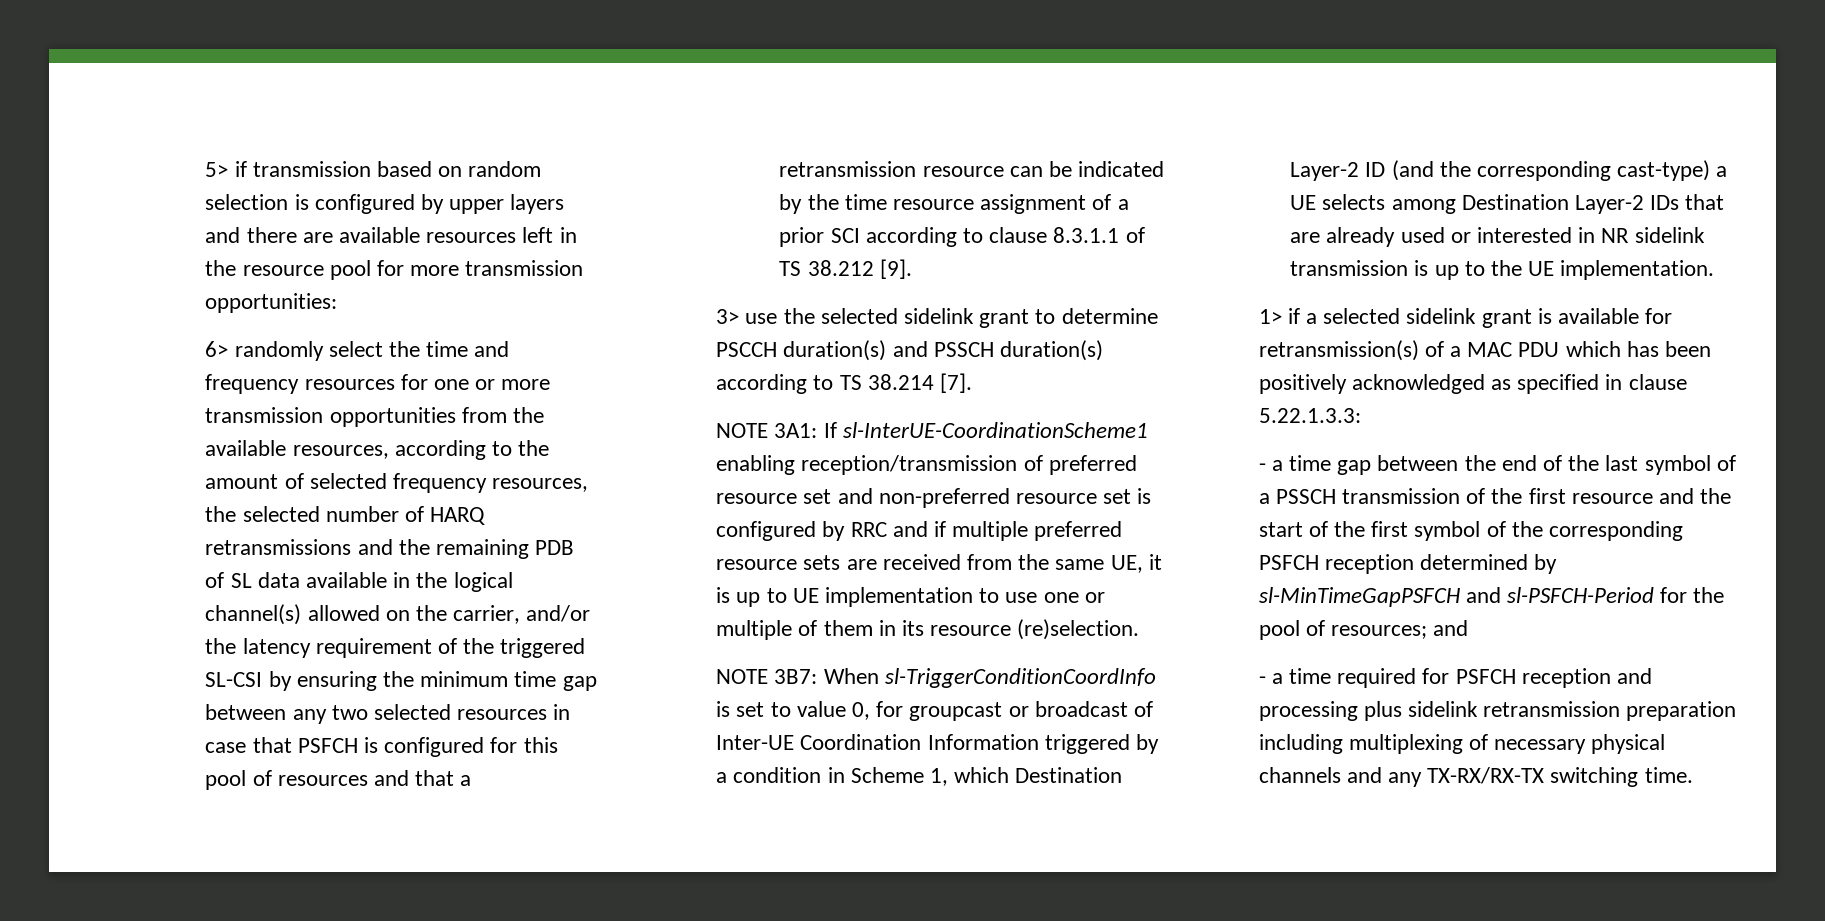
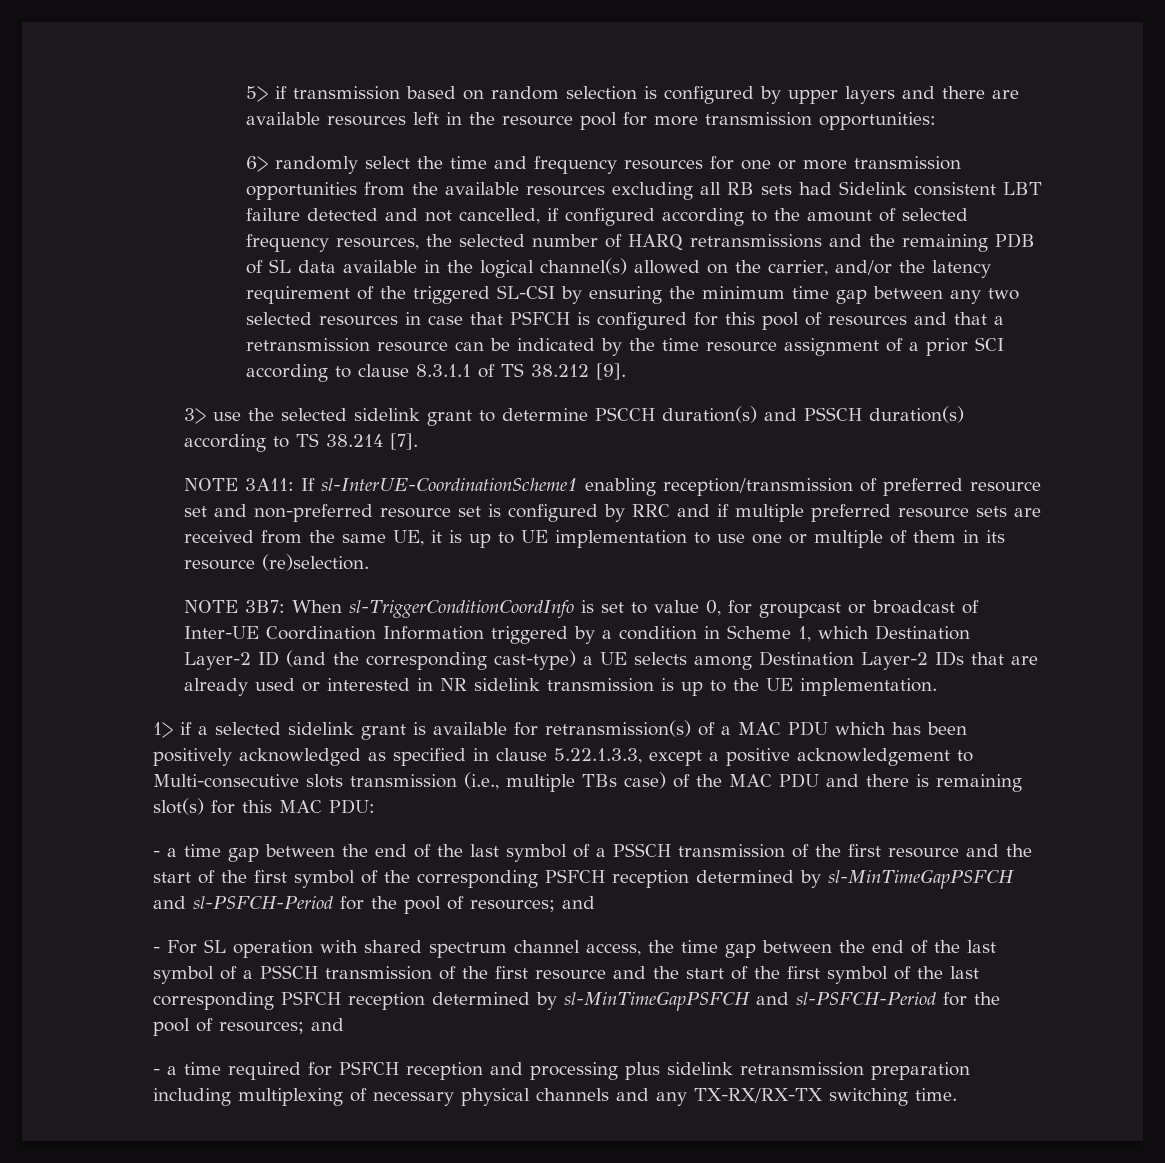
[292,445,389,459] resources, -> [526,181,1043,200] [246,208,656,226] resources excluding all RB sets had Sidelink consistent LBT failure detected and not cancelled, if configured
[774,423,818,438] 3A1: -> [245,478,295,491] 3A11:
[1258,408,1361,423] 5.22.1.3.3: -> [554,748,974,766] [153,772,1023,792] [153,798,376,815] 5.22.1.3.3, except a positive acknowledgement to Multi-consecutive slots transmission (i.e., multiple TBs case) of the MAC PDU and there is remaining slot(s) for this MAC PDU:
(1469, 628) none -> [153,939,997,958] [153,965,980,984] [153,991,1001,1011] [153,1018,345,1036] // - For SL operation with shared spectrum channel access, the time gap between the end of the last symbol of a PSSCH transmission of the first resource and the start of the first symbol of the last corresponding PSFCH reception determined by sl-MinTimeGapPSFCH and sl-PSFCH-Period for the pool of resources; and

